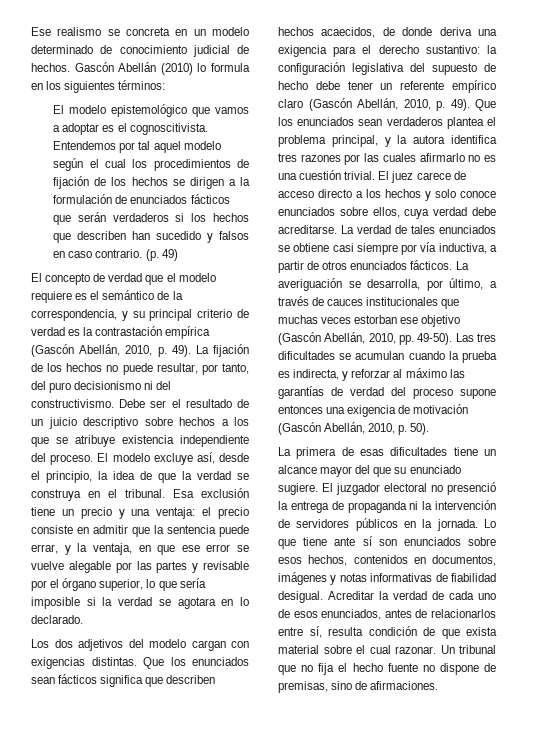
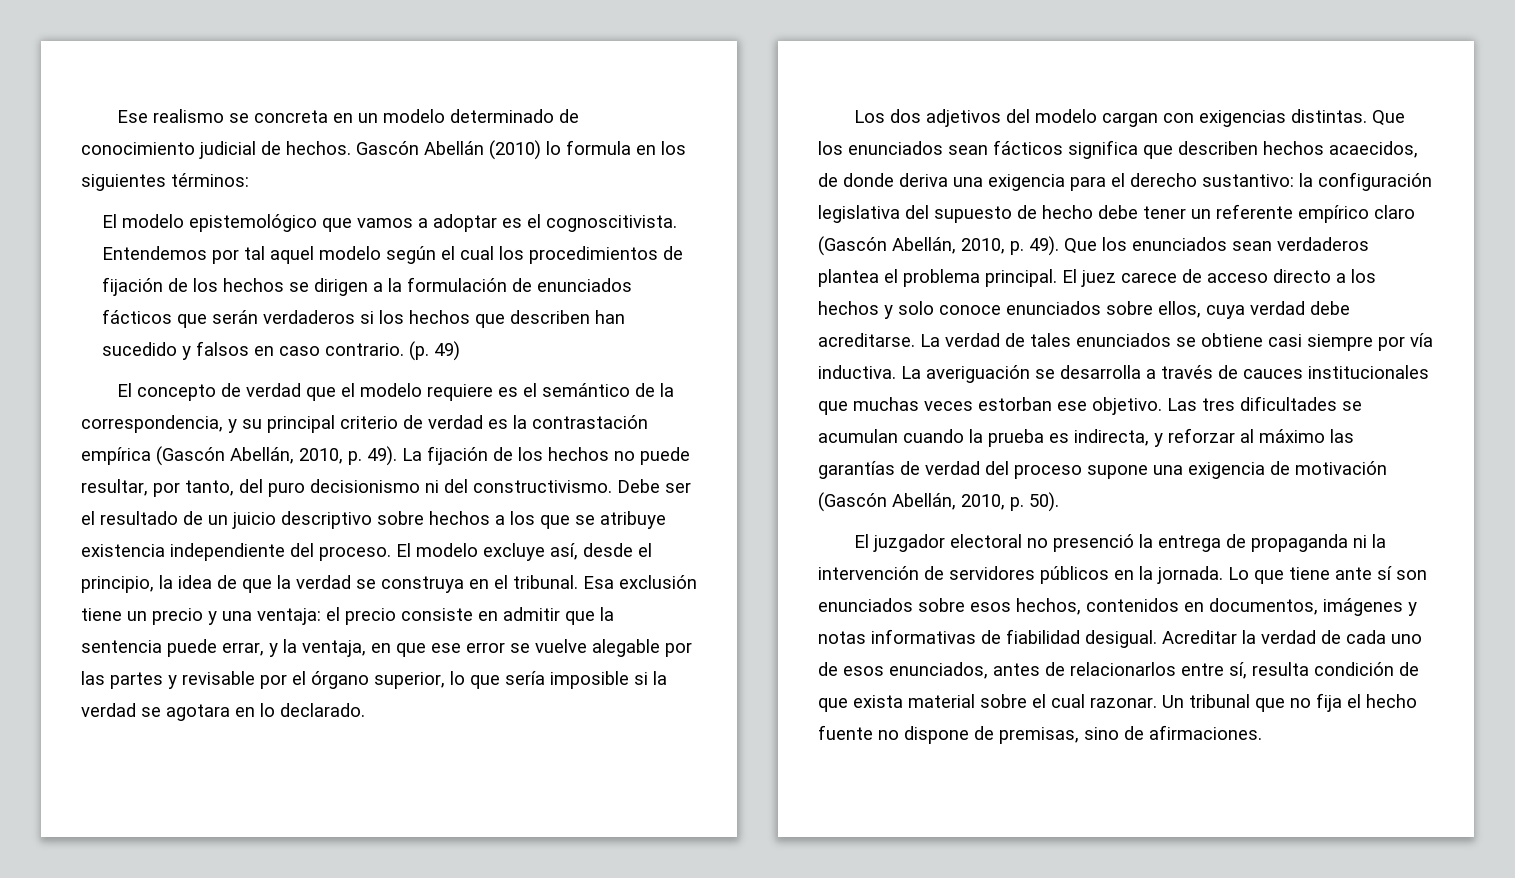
[331,135,497,147] [278,153,496,165] [278,170,376,180] principal, y la autora identifica tres razones por las cuales afirmarlo no es una cuestión trivial. -> [985,269,1057,287] principal.
[438,243,497,254] [278,260,469,273] [278,278,484,291] inductiva, a partir de otros enunciados fácticos. La averiguación se desarrolla, por último, -> [818,365,1141,383] inductiva. La averiguación se desarrolla
[421,315,461,327] [278,332,453,345] objetivo (Gascón Abellán, 2010, pp. 49-50). -> [1092,397,1162,415] objetivo.
[278,405,323,414] entonces -> (1148, 472) none
[278,447,496,459] [278,465,461,477] [278,483,318,495] La primera de esas dificultades tiene un alcance mayor del que su enunciado sugiere. -> (1059, 502) none

